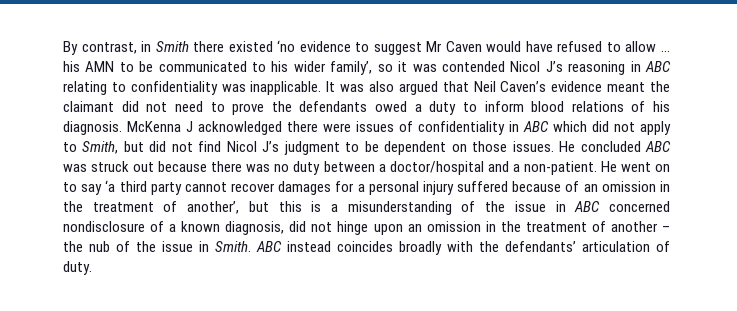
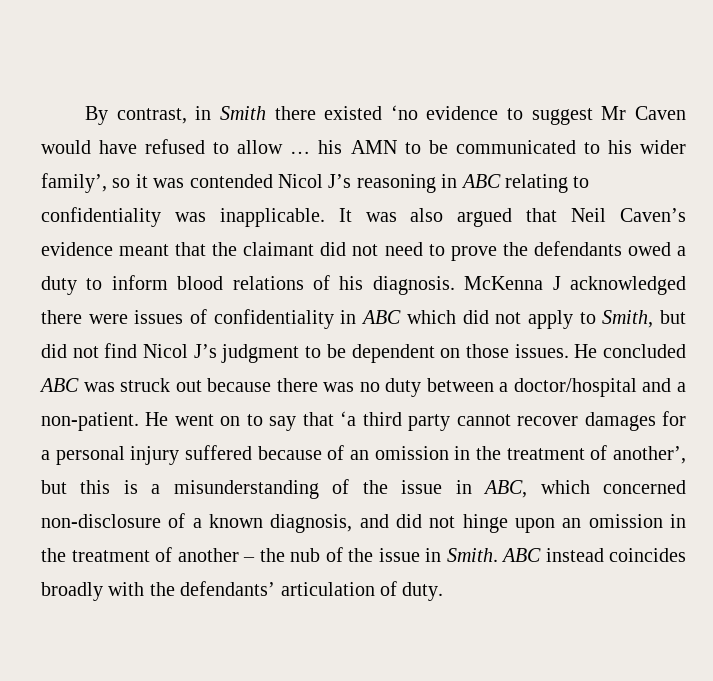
(646, 87) none -> [175,242,207,256] that
(103, 189) none -> [302,412,334,426] that
[574,201,670,212] [63,221,145,232] ABC concerned nondisclosure -> [483,480,686,498] [41,514,161,528] ABC, which concerned non-disclosure
(285, 228) none -> [359,514,389,528] and

